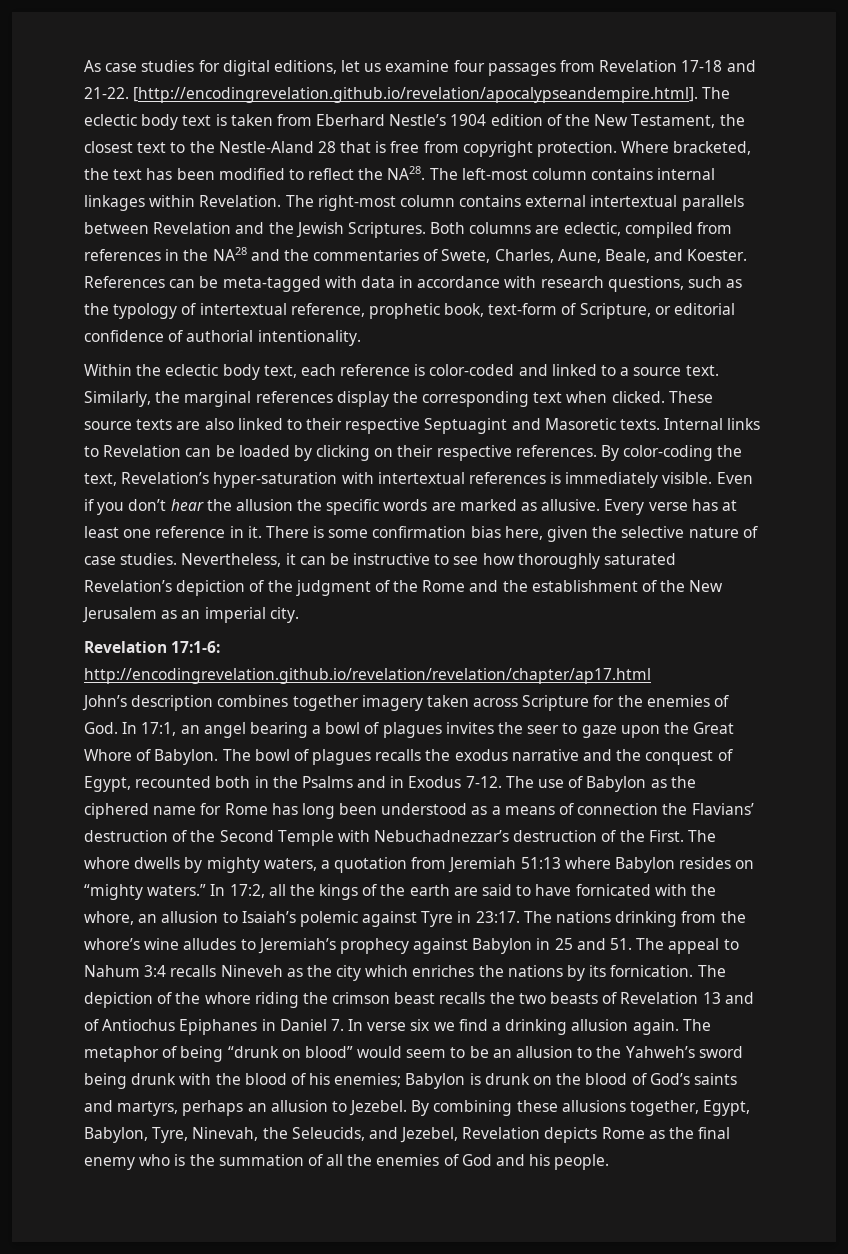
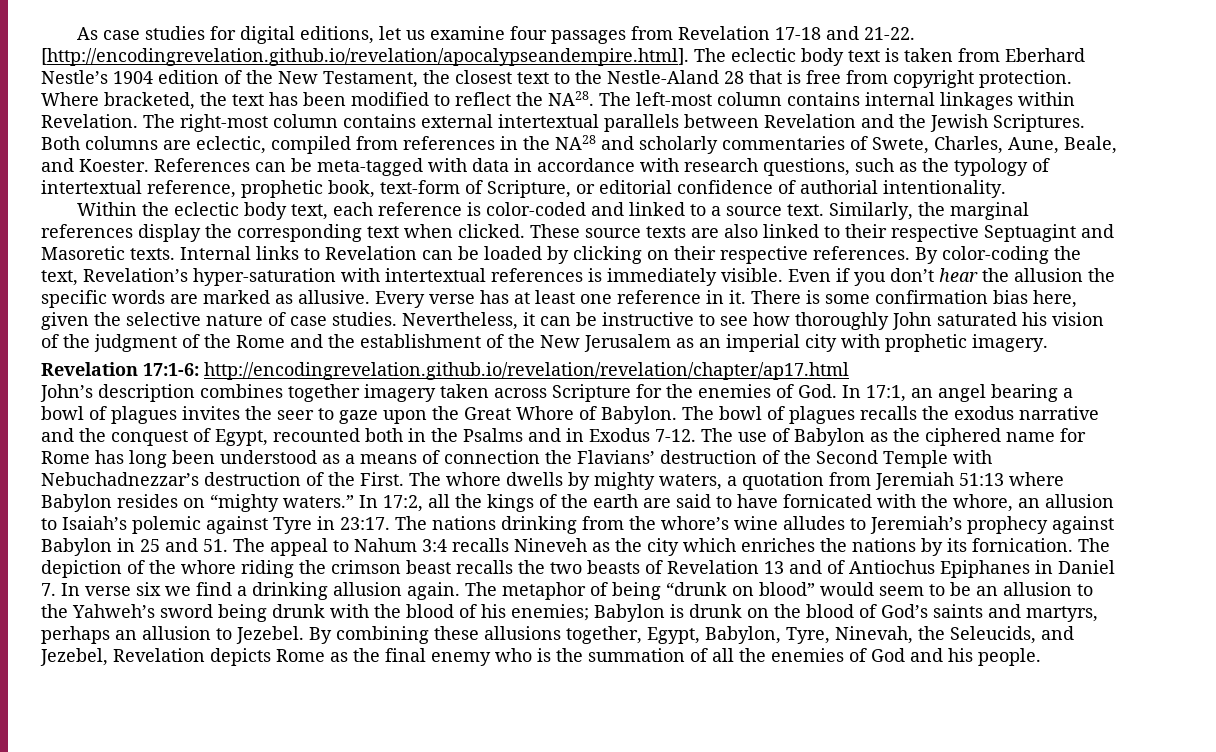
[283,249,309,261] the -> [639,136,718,154] scholarly
[604,553,677,565] [84,580,246,596] saturated Revelation’s depiction -> [892,312,1104,330] John saturated his vision
[269,607,299,623] city. -> [805,334,1048,352] city with prophetic imagery.

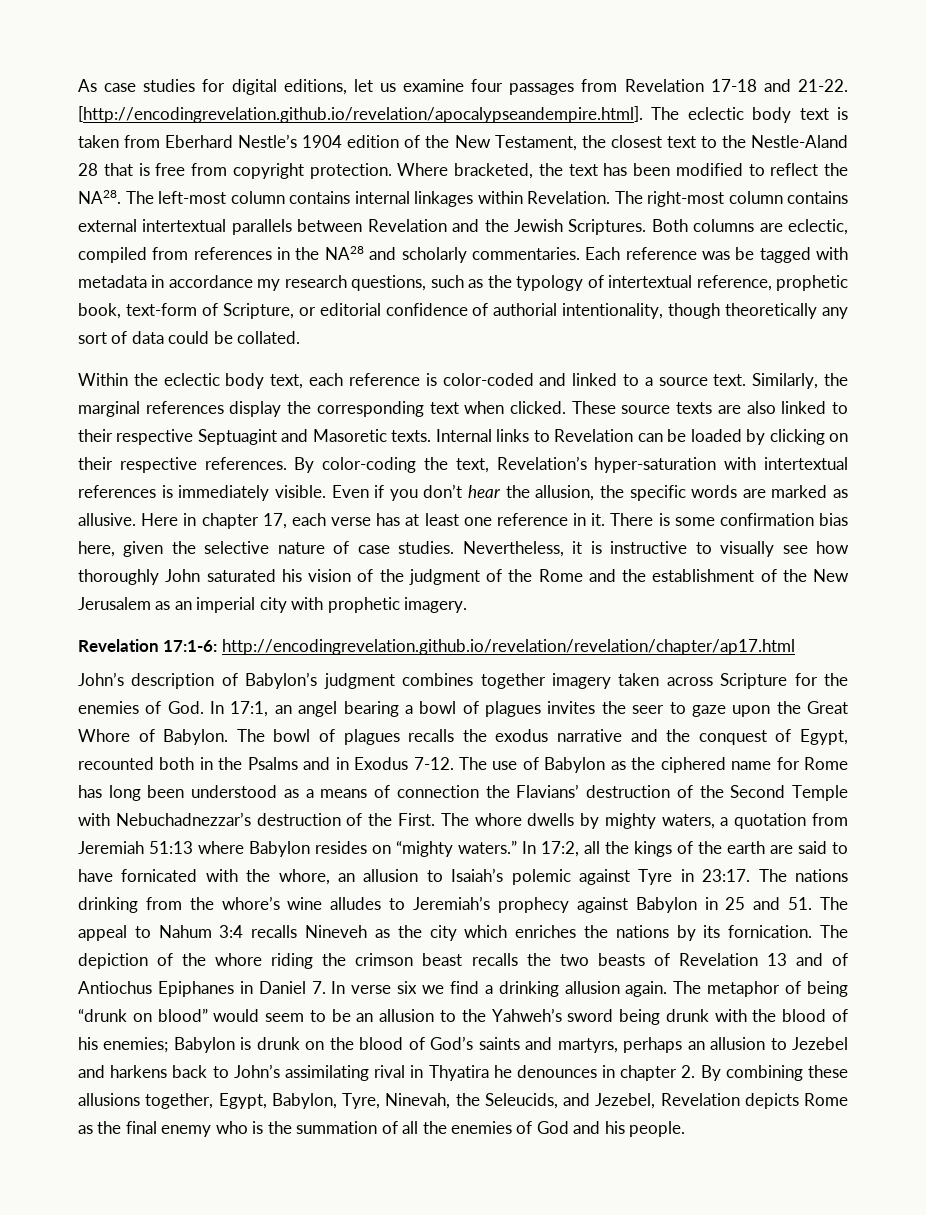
[722,136,1117,154] [41,158,509,176] commentaries of Swete, Charles, Aune, Beale, and Koester. References can be meta-tagged with data -> [471,247,849,263] [78,275,147,288] commentaries. Each reference was be tagged with metadata
[640,158,679,172] with -> [257,279,281,291] my
[883,180,1006,198] intentionality. -> [562,303,848,319] [78,331,301,344] intentionality, though theoretically any sort of data could be collated.
[1014,268,1083,282] allusion -> [535,485,595,501] allusion,
[375,291,425,308] Every -> [141,513,326,529] Here in chapter 17, each
[540,312,597,326] can be -> [590,541,602,554] is
(715, 320) none -> [720,541,775,557] visually
(195, 393) none -> [221,672,395,689] of Babylon’s judgment
[236,626,304,644] Jezebel. -> [792,1037,849,1050] [78,1064,696,1081] Jezebel and harkens back to John’s assimilating rival in Thyatira he denounces in chapter 2.

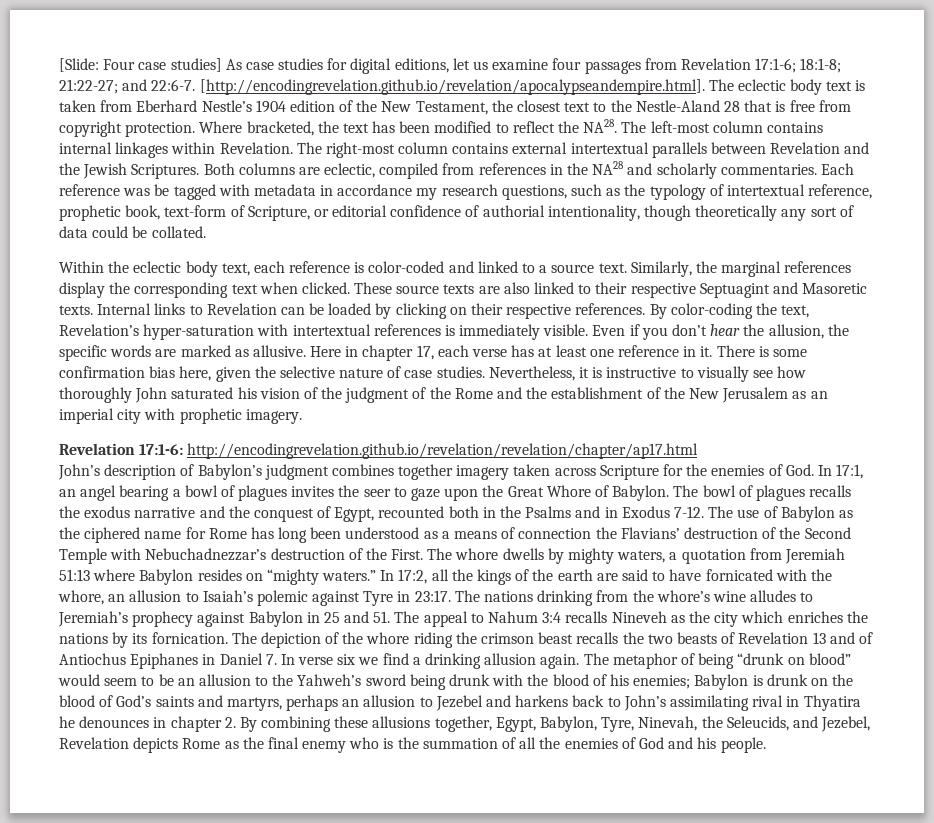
(78, 85) none -> [59,58,222,72] [Slide: Four case studies]
[710,79,848,92] 17-18 and 21-22. -> [755,58,842,73] [59,79,196,94] 17:1-6; 18:1-8; 21:22-27; and 22:6-7.

